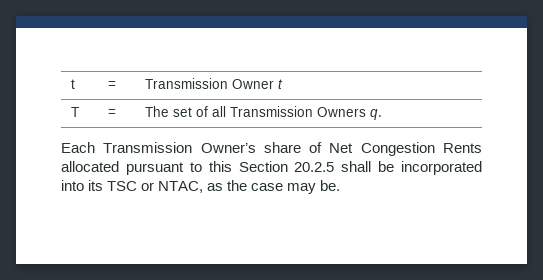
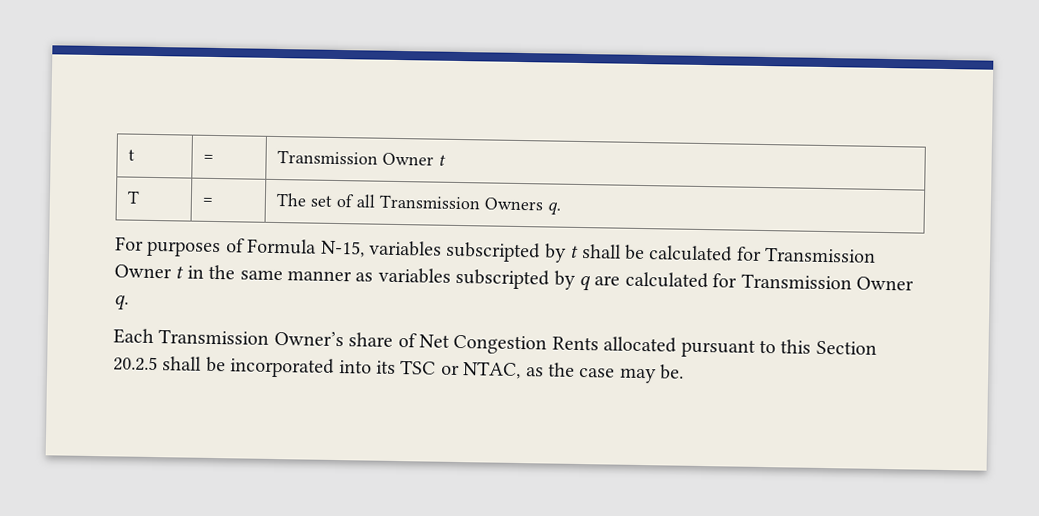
(382, 114) none -> [115,236,877,263] [114,264,914,292] [114,294,129,311] // For purposes of Formula N-15, variables subscripted by t shall be calculated for Transmission Owner t in the same manner as variables subscripted by q are calculated for Transmission Owner q.

